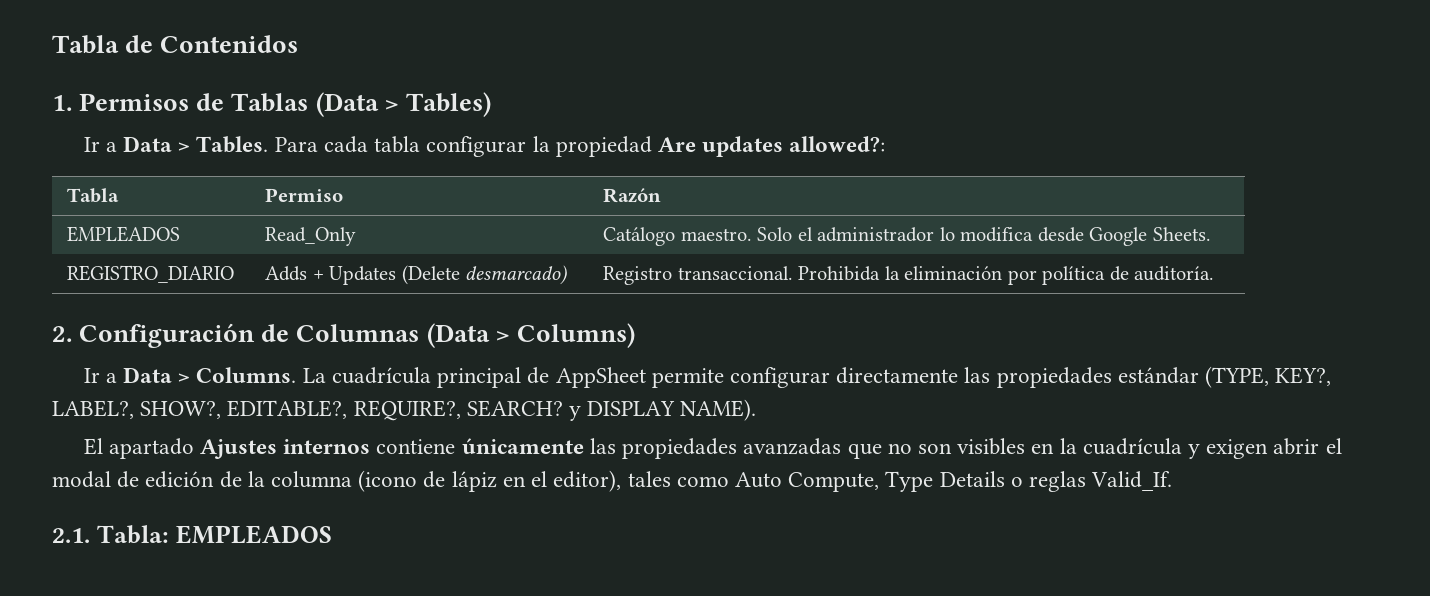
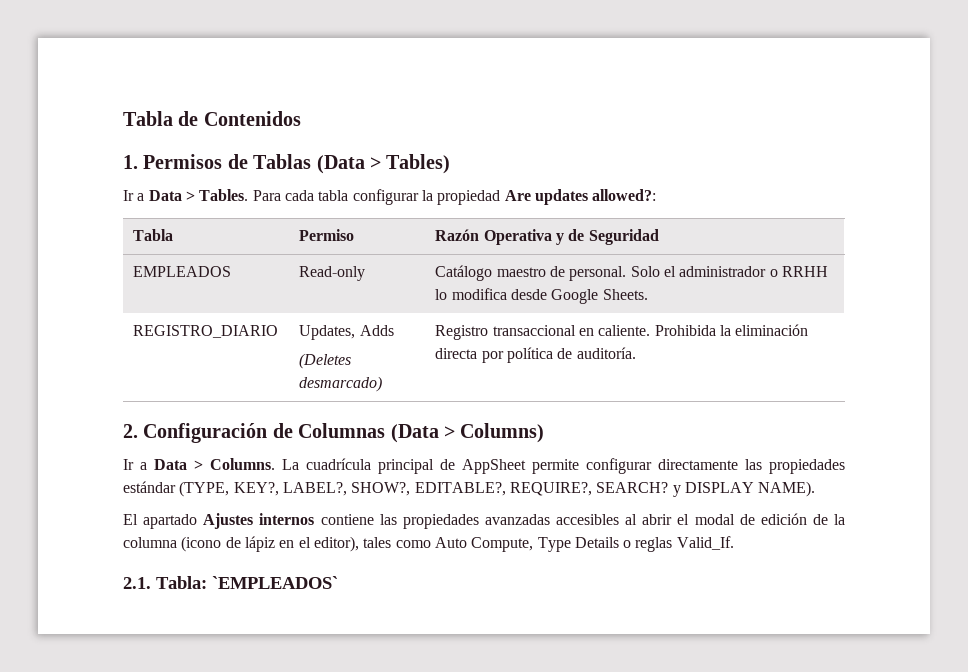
(662, 195) none -> [483,229,659,245] Operativa y de Seguridad
[265,227,357,246] Read_Only -> [299,266,366,281] Read-only
[680,228,752,241] maestro. -> [496,266,627,281] maestro de personal.
(935, 234) none -> [769,266,828,277] o RRHH
(235, 274) none -> [299,325,356,340] Updates,
[312,265,460,285] + Updates (Delete -> [299,353,352,369] // (Deletes
[677,266,793,280] transaccional. -> [492,325,651,336] transaccional en caliente.
(1003, 273) none -> [435,348,478,359] directa
[461,438,584,454] únicamente -> (374, 519) none
[847,438,1269,459] que no son visibles en la cuadrícula y exigen -> [556,514,638,525] accesibles al
[175,525,332,544] EMPLEADOS -> [212,576,338,589] `EMPLEADOS`

